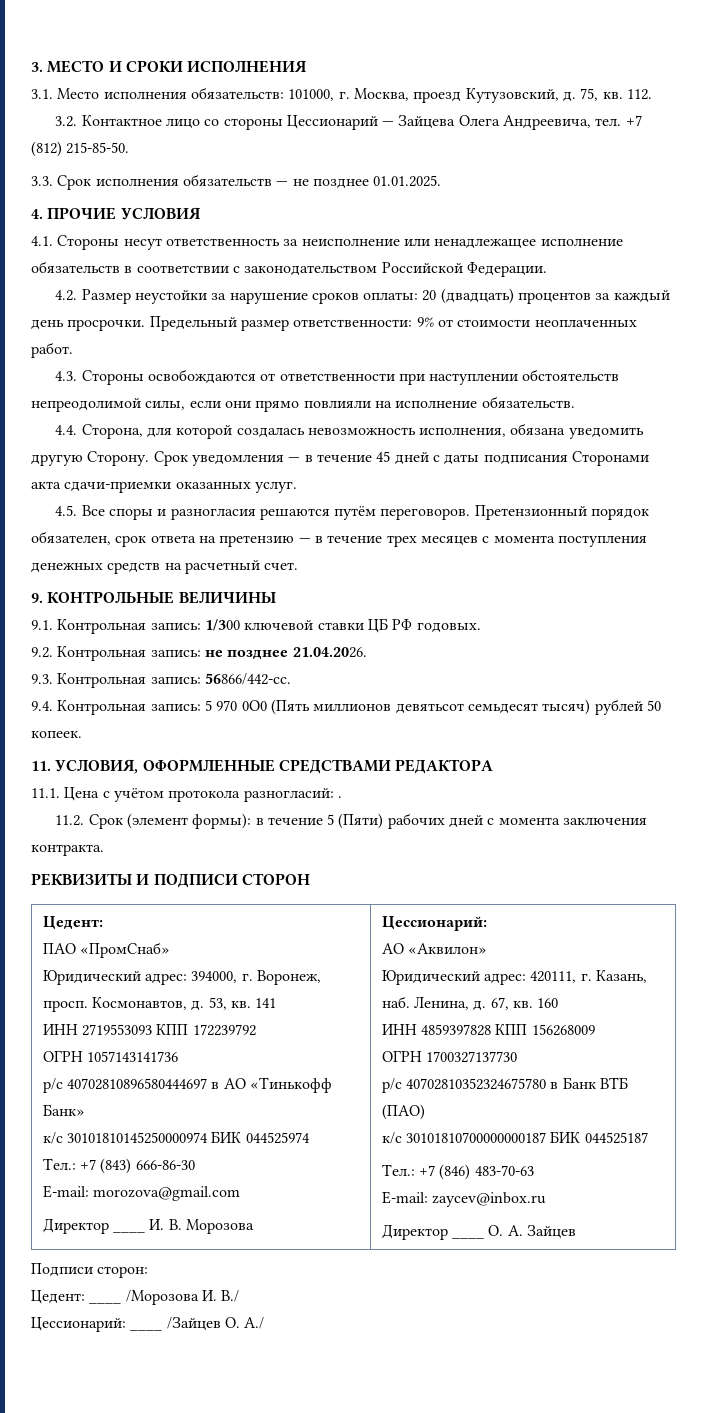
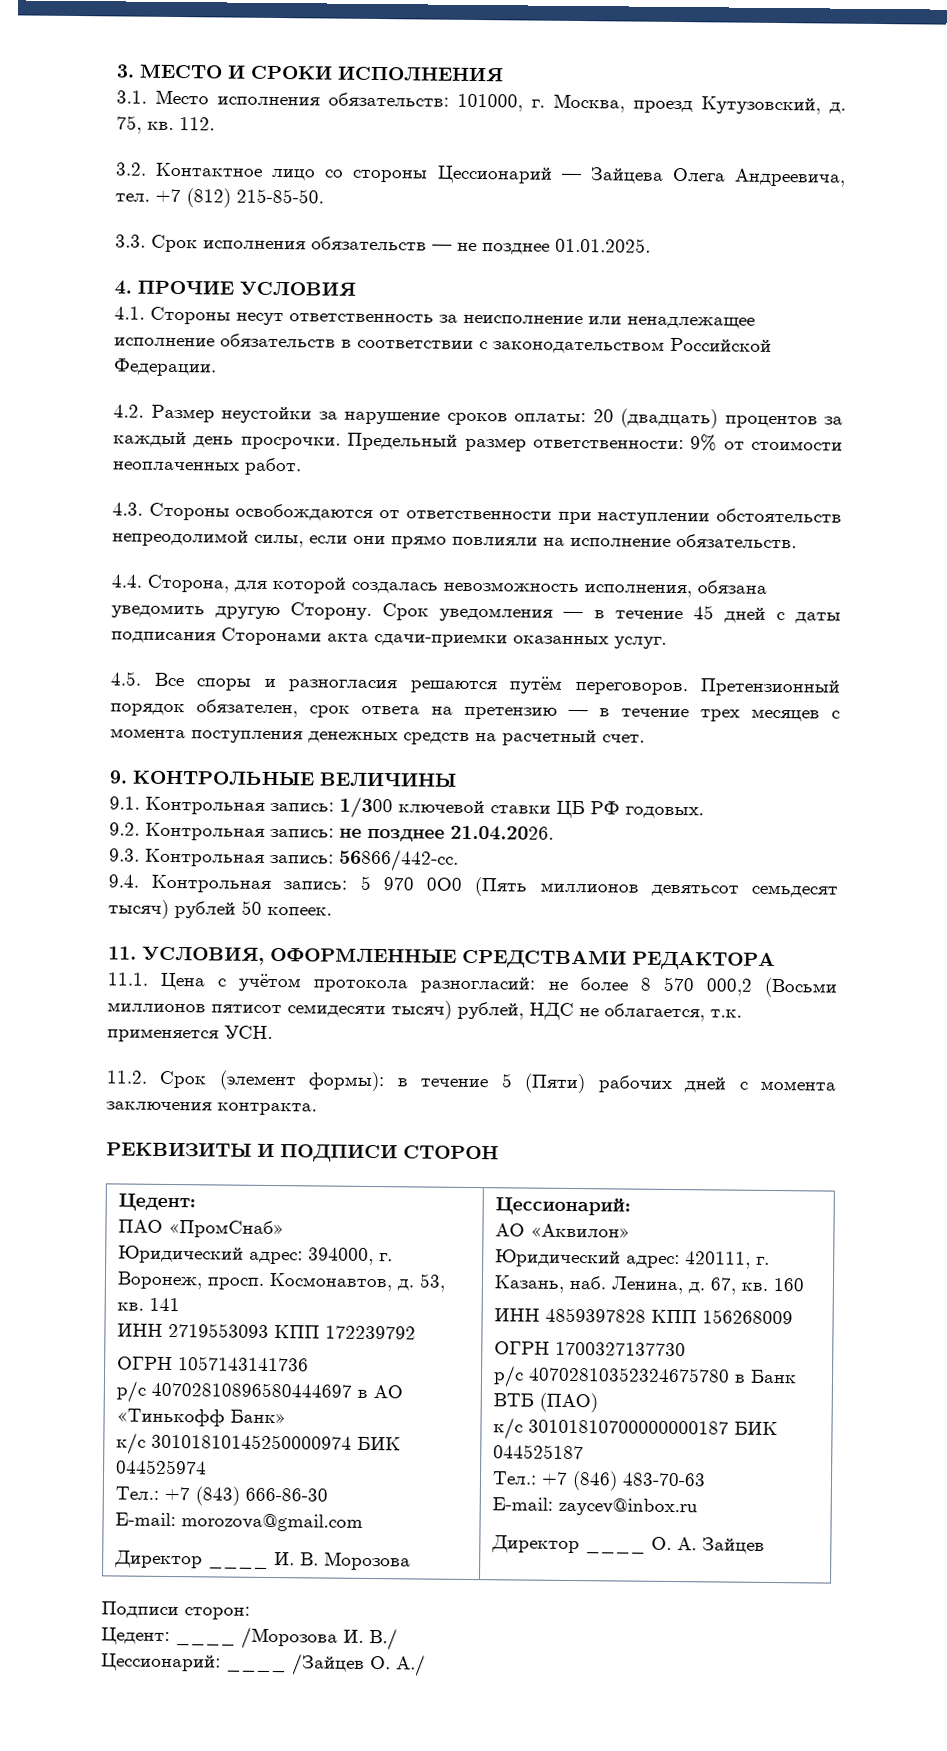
[337,796,342,798] . -> [547,976,837,998] [107,1000,742,1022] [107,1025,273,1043] не более 8 570 000,2 (Восьми миллионов пятисот семидесяти тысяч) рублей, НДС не облагается, т.к. применяется УСН.

